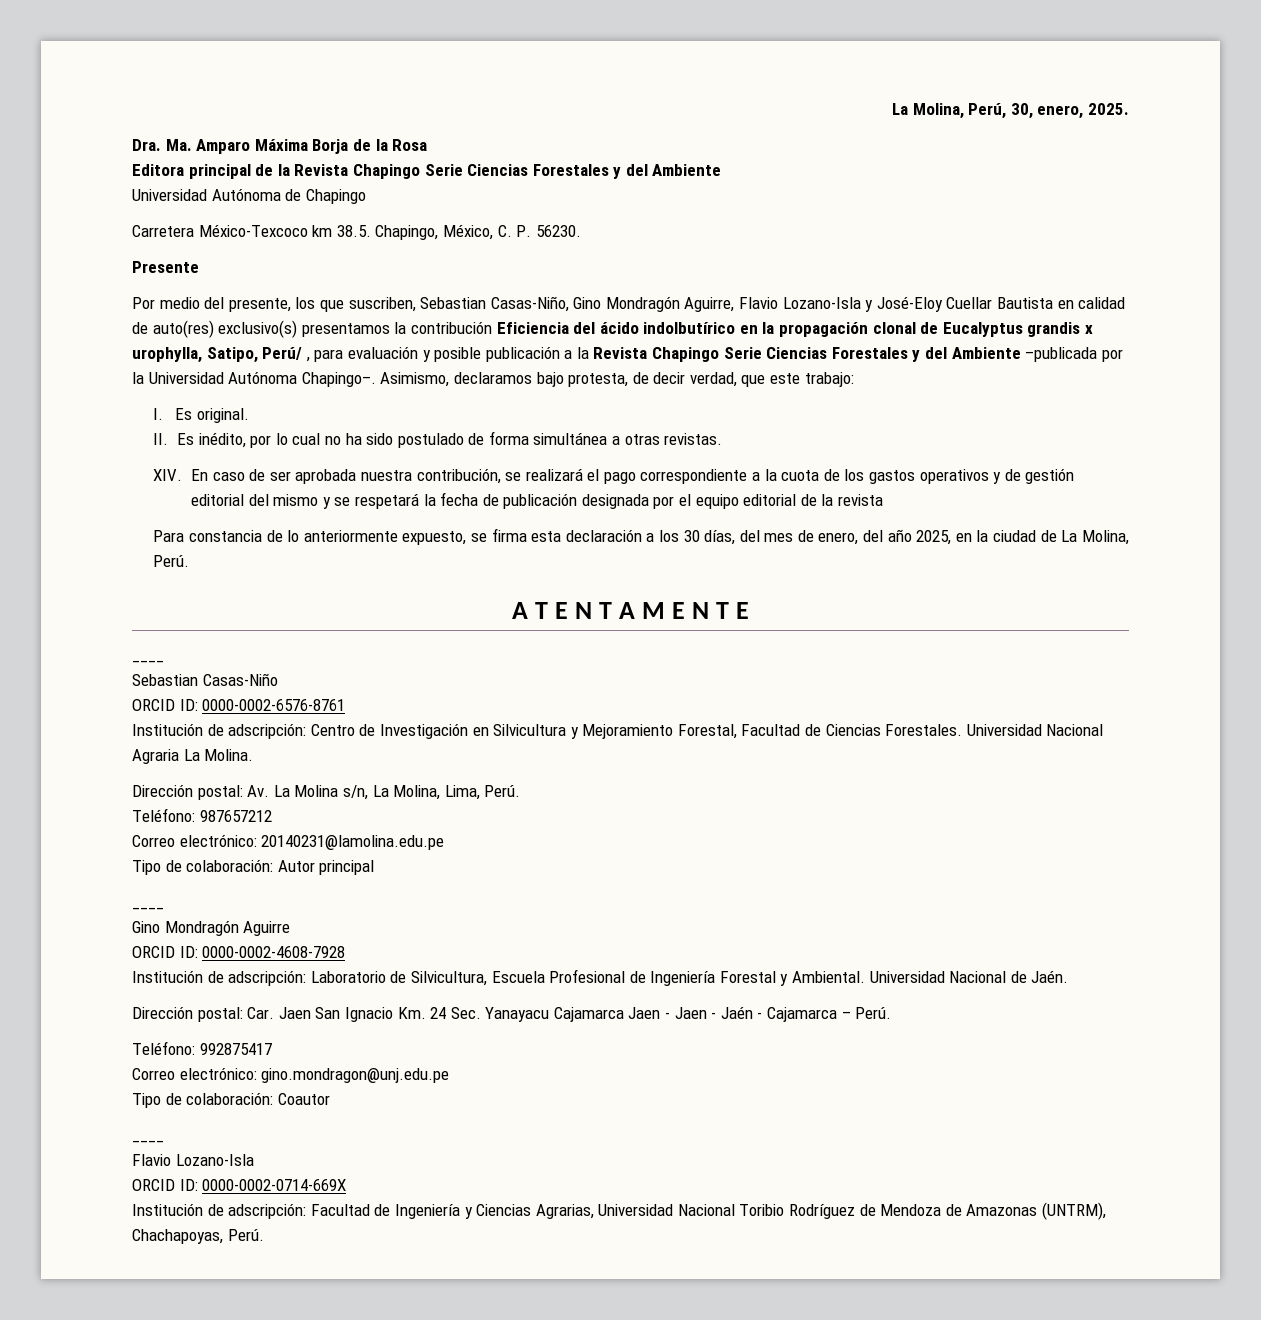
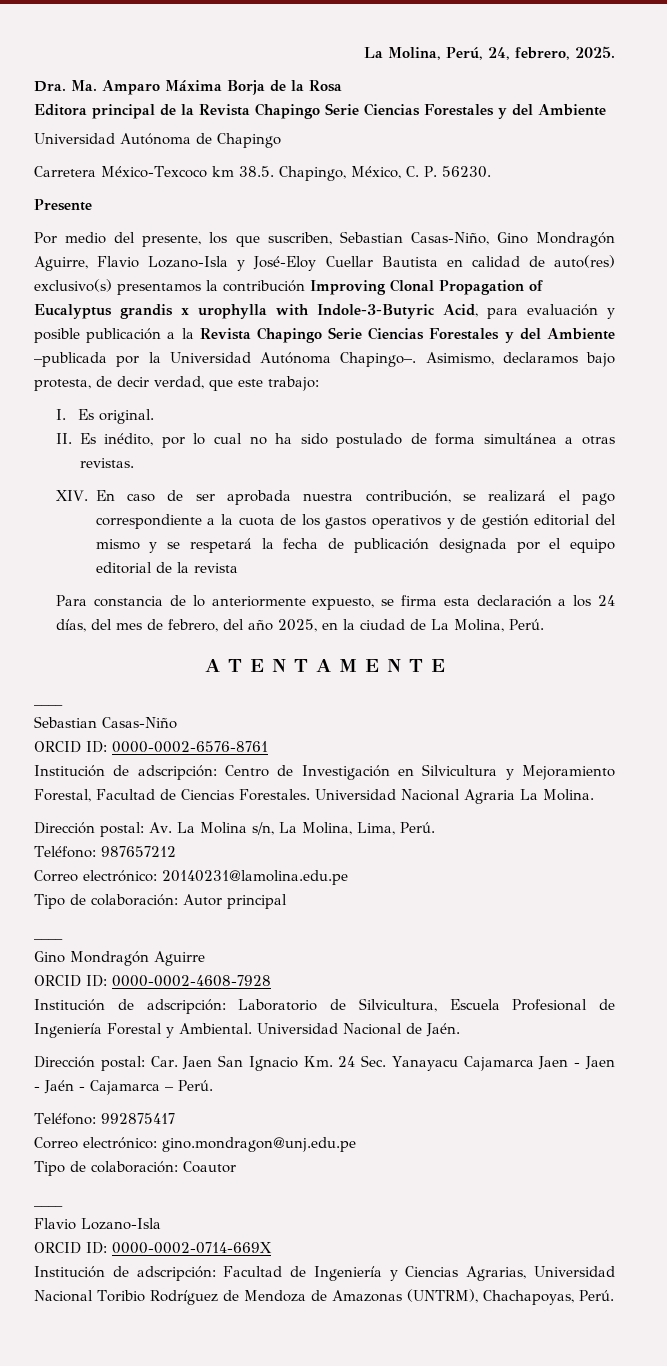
[1010,103,1084,119] 30, enero, -> [488,47,570,60] 24, febrero,
[496,322,1094,337] [132,347,310,363] Eficiencia del ácido indolbutírico en la propagación clonal de Eucalyptus grandis x urophylla, Satipo, Perú/ , -> [310,279,543,295] [34,304,478,319] Improving Clonal Propagation of Eucalyptus grandis x urophylla with Indole-3-Butyric Acid,
[683,530,700,542] 30 -> [598,595,615,606] 24
[818,532,859,545] enero, -> [168,619,219,632] febrero,

